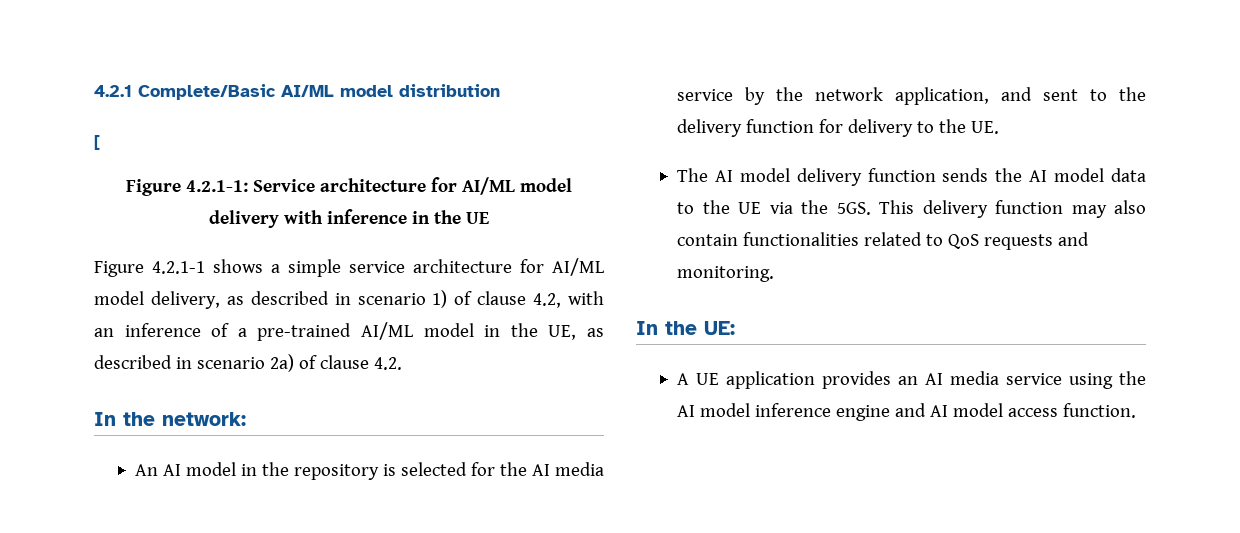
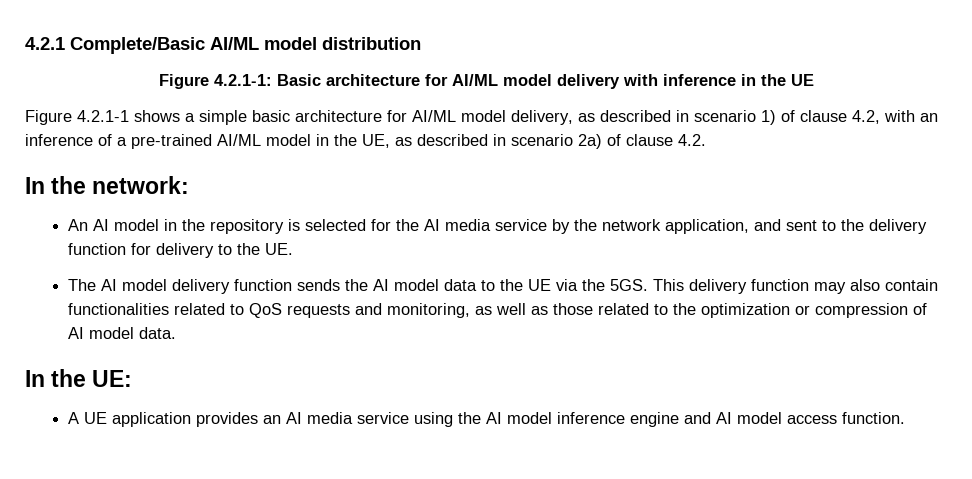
[94,135,100,150] // [ -> (421, 43) none
[253,179,316,192] Service -> [276,74,321,86] Basic
[349,261,405,273] service -> [252,110,290,122] basic
[677,266,775,282] monitoring. -> [387,303,928,318] [68,327,177,339] monitoring, as well as those related to the optimization or compression of AI model data.

